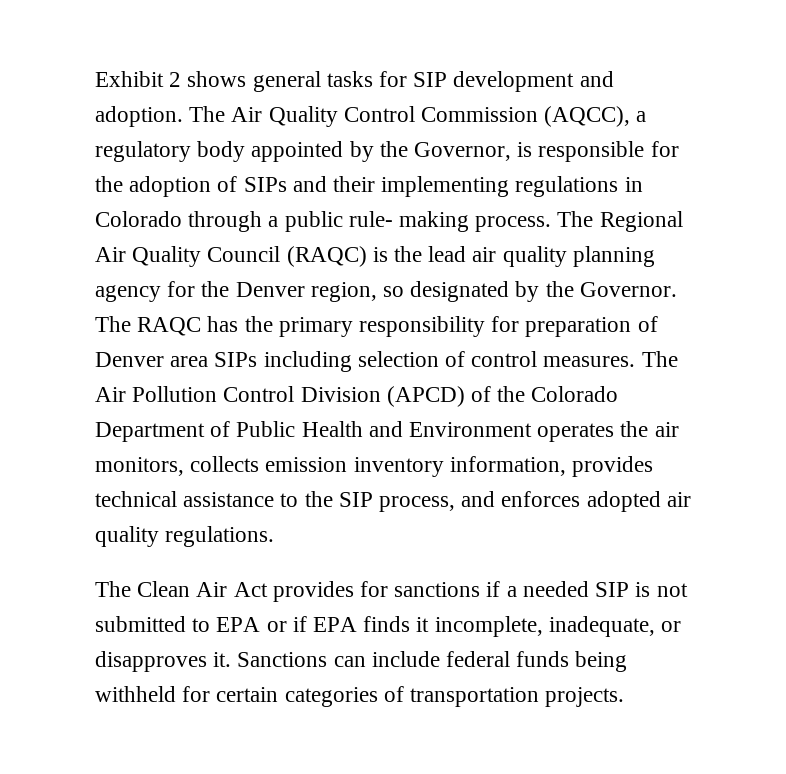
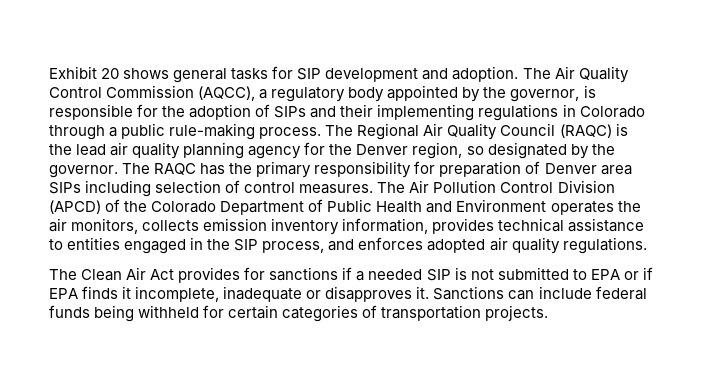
[169,72,182,87] 2 -> [101,68,120,79] 20
[414,142,512,161] Governor, -> [510,89,580,102] governor,
[348,211,470,232] rule- making -> [169,123,256,140] rule-making
[579,282,677,297] Governor. -> [49,165,118,178] governor.
(299, 500) none -> [67,237,204,254] entities engaged in
[548,616,655,637] inadequate, -> [223,286,303,302] inadequate

